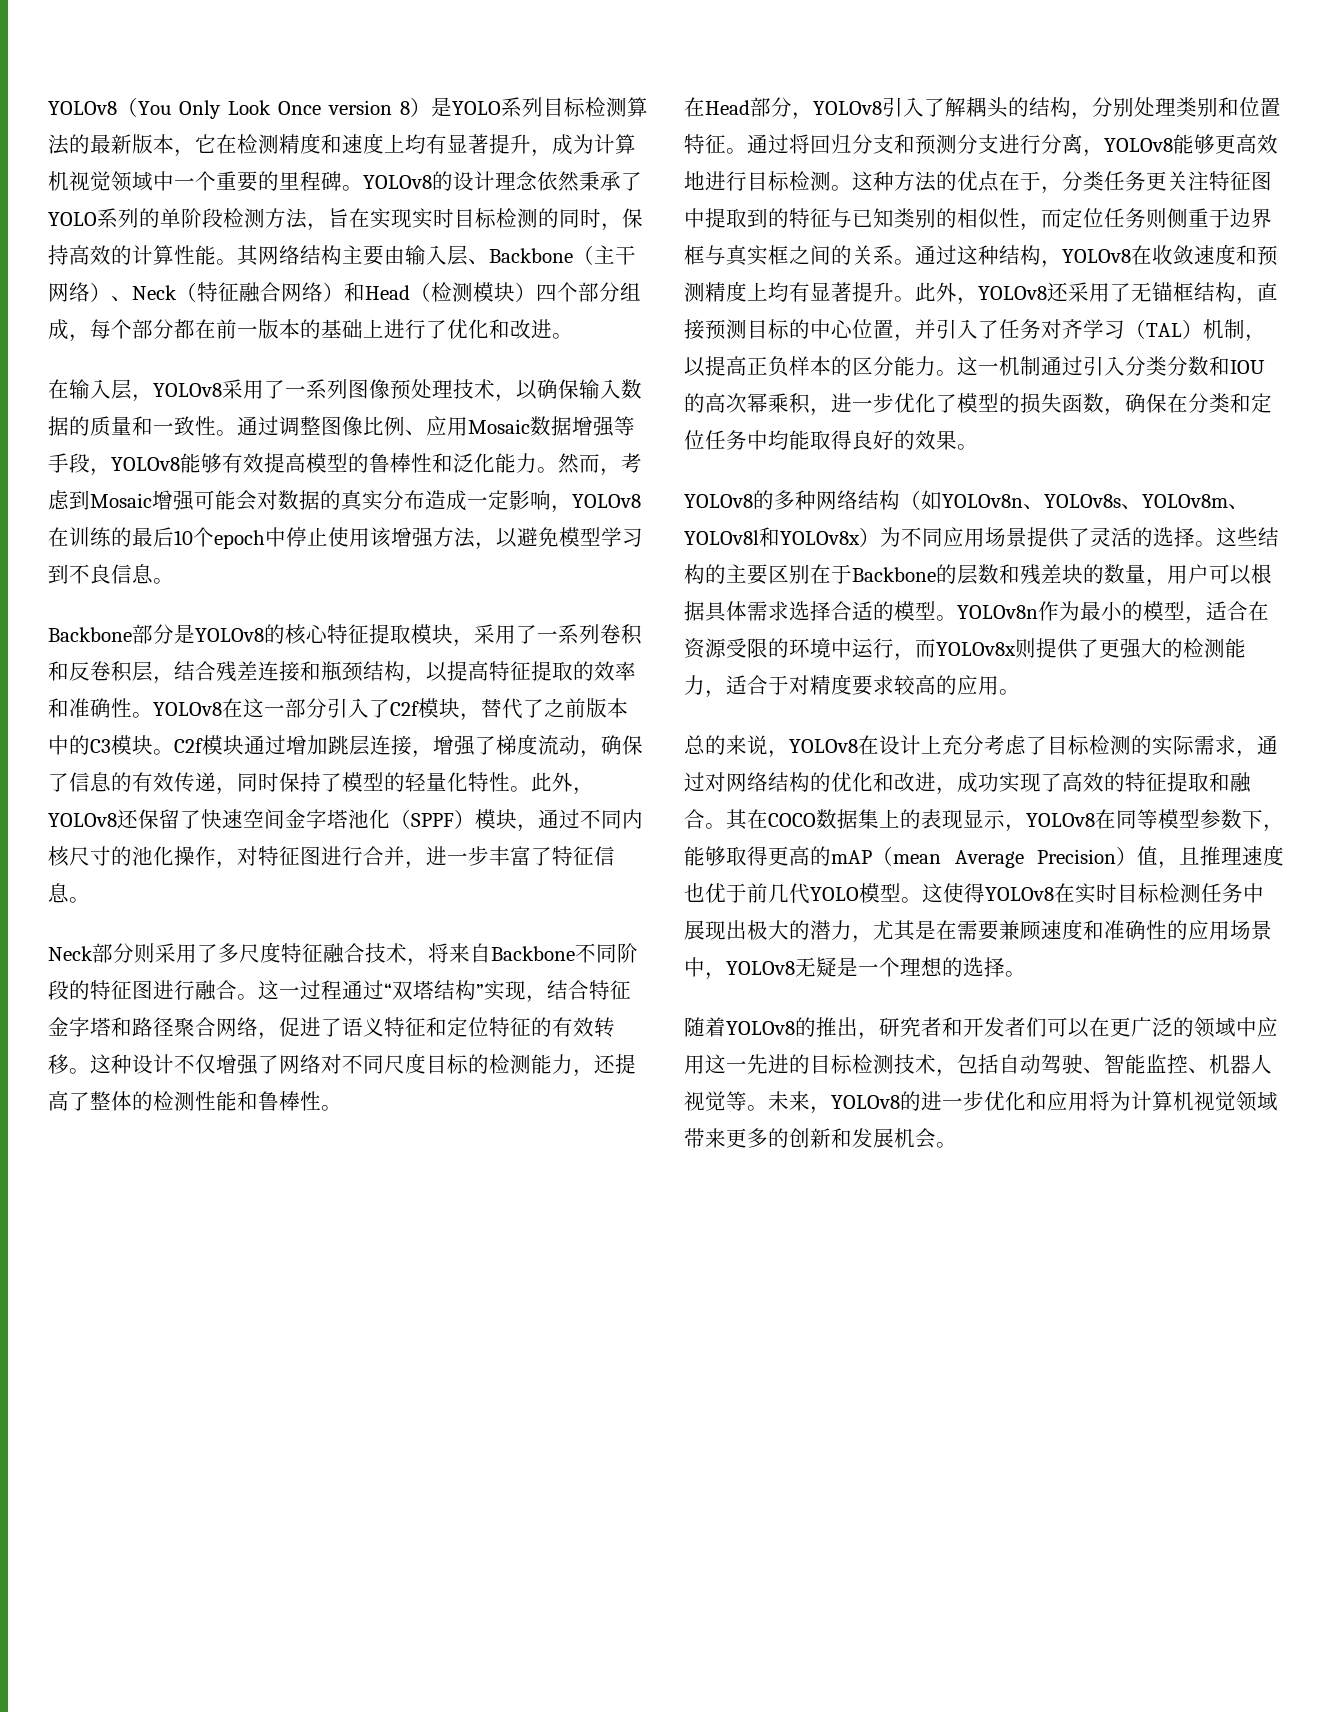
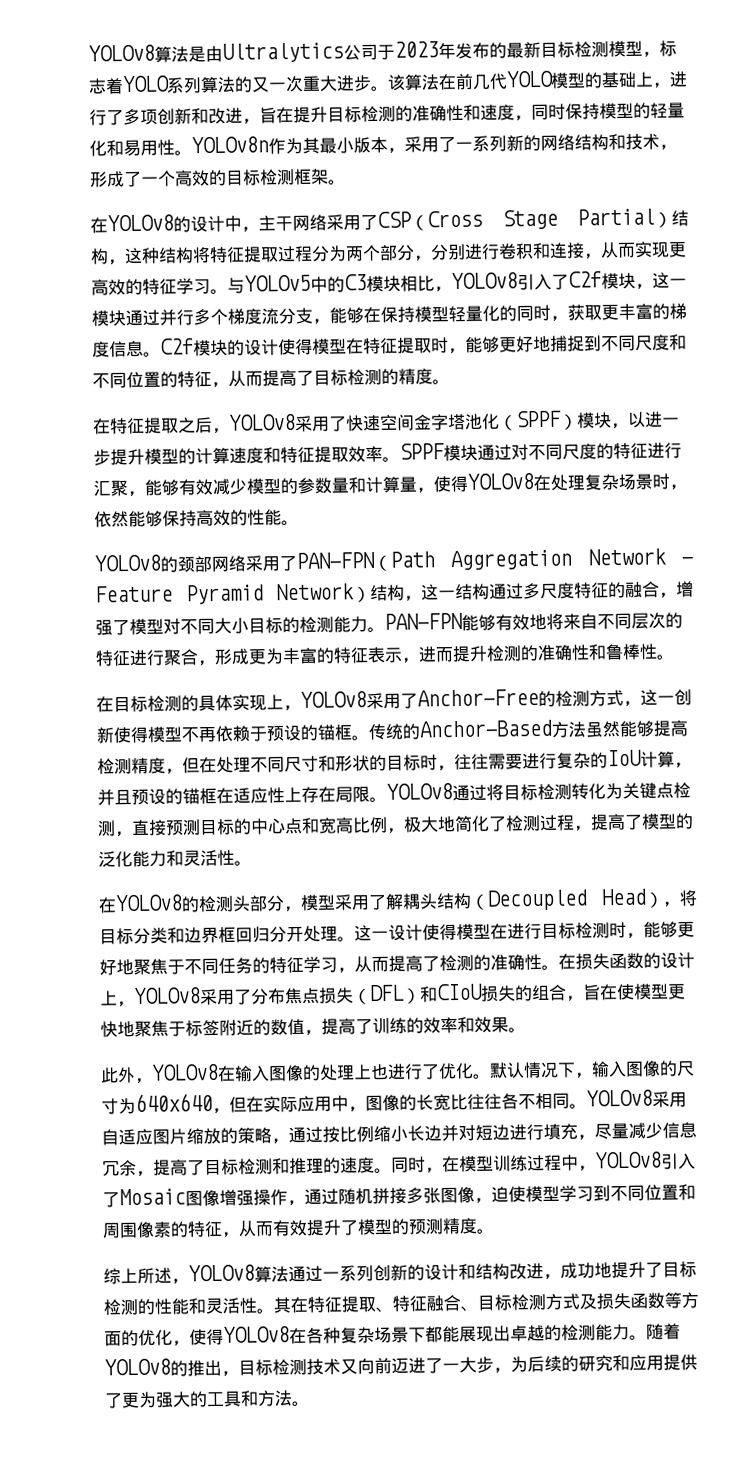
[48,97,648,119] [48,133,636,157] [48,171,642,192] [48,208,643,231] [48,245,636,266] [48,282,641,303] [48,319,573,342] [48,379,642,402] [48,416,635,437] [48,453,642,476] [48,490,641,513] [48,527,643,550] [48,564,174,584] [48,624,642,647] [48,661,636,684] [48,698,628,721] [48,734,643,758] [48,772,594,795] [48,809,180,829] YOLOv8（You Only Look Once version 8）是YOLO系列目标检测算法的最新版本，它在检测精度和速度上均有显著提升，成为计算机视觉领域中一个重要的里程碑。YOLOv8的设计理念依然秉承了YOLO系列的单阶段检测方法，旨在实现实时目标检测的同时，保持高效的计算性能。其网络结构主要由输入层、Backbone（主干网络）、Neck（特征融合网络）和Head（检测模块）四个部分组成，每个部分都在前一版本的基础上进行了优化和改进。 // 在输入层，YOLOv8采用了一系列图像预处理技术，以确保输入数据的质量和一致性。通过调整图像比例、应用Mosaic数据增强等手段，YOLOv8能够有效提高模型的鲁棒性和泛化能力。然而，考虑到Mosaic增强可能会对数据的真实分布造成一定影响，YOLOv8在训练的最后10个epoch中停止使用该增强方法，以避免模型学习到不良信息。 // Backbone部分是YOLOv8的核心特征提取模块，采用了一系列卷积和反卷积层，结合残差连接和瓶颈结构，以提高特征提取的效率和准确性。YOLOv8在这一部分引入了C2f模块，替代了之前版本中的C3模块。C2f模块通过增加跳层连接，增强了梯度流动，确保了信息的有效传递，同时保持了模型的轻量化特性。此外，YOLOv8还保留 -> [88,40,677,63] [88,70,688,95] [89,102,685,126] [89,133,677,157] [90,168,346,188] [90,208,689,234] [90,241,687,266] [91,271,687,296] [91,303,687,327] [92,334,687,358] [92,368,450,389] [93,413,330,435] YOLOv8算法是由Ultralytics公司于2023年发布的最新目标检测模型，标志着YOLO系列算法的又一次重大进步。该算法在前几代YOLO模型的基础上，进行了多项创新和改进，旨在提升目标检测的准确性和速度，同时保持模型的轻量化和易用性。YOLOv8n作为其最小版本，采用了一系列新的网络结构和技术，形成了一个高效的目标检测框架。 // 在YOLOv8的设计中，主干网络采用了CSP（Cross Stage Partial）结构，这种结构将特征提取过程分为两个部分，分别进行卷积和连接，从而实现更高效的特征学习。与YOLOv5中的C3模块相比，YOLOv8引入了C2f模块，这一模块通过并行多个梯度流分支，能够在保持模型轻量化的同时，获取更丰富的梯度信息。C2f模块的设计使得模型在特征提取时，能够更好地捕捉到不同尺度和不同位置的特征，从而提高了目标检测的精度。 // 在特征提取之后，YOLOv8采用
[538,809,643,829] [48,846,615,869] [48,883,90,903] [48,942,638,966] [48,980,631,1003] [48,1017,615,1040] [48,1053,636,1077] [48,1091,342,1111] [684,97,1281,120] [684,134,1278,157] [684,171,1272,194] [684,208,1272,231] [684,244,1278,268] [684,281,1236,305] 通过不同内核尺寸的池化操作，对特征图进行合并，进一步丰富了特征信息。 // Neck部分则采用了多尺度特征融合技术，将来自Backbone不同阶段的特征图进行融合。这一过程通过“双塔结构”实现，结合特征金字塔和路径聚合网络，促进了语义特征和定位特征的有效转移。这种设计不仅增强了网络对不同尺度目标的检测能力，还提高了整体的检测性能和鲁棒性。 // 在Head部分，YOLOv8引入了解耦头的结构，分别处理类别和位置特征。通过将回归分支和预测分支进行分离，YOLOv8能够更高效地进行目标检测。这种方法的优点在于，分类任务更关注特征图中提取到的特征与已知类别的相似性，而定位任务则侧重于边界框与真实框之间的关系。通过这种结构，YOLOv8在收敛速度和预测精度上均有显著提升。此外，YOLOv8还采用了无锚框结构 -> [627,411,680,428] [93,442,682,466] [93,473,687,498] [94,509,299,528] [94,548,693,573] [95,581,694,605] [95,612,683,636] [95,643,675,667] [96,689,692,713] [96,719,688,744] [97,749,692,775] [97,782,691,806] [97,820,116,837] 以进一步提升模型的计算速度和特征提取效率。SPPF模块通过对不同尺度的特征进行汇聚，能够有效减少模型的参数量和计算量，使得YOLOv8在处理复杂场景时，依然能够保持高效的性能。 // YOLOv8的颈部网络采用了PAN-FPN（Path Aggregation Network - Feature Pyramid Network）结构，这一结构通过多尺度特征的融合，增强了模型对不同大小目标的检测能力。PAN-FPN能够有效地将来自不同层次的特征进行聚合，形成更为丰富的特征表示，进而提升检测的准确性和鲁棒性。 // 在目标检测的具体实现上，YOLOv8采用了Anchor-Free的检测方式，这一创新使得模型不再依赖于预设的锚框。传统的Anchor-Based方法虽然能够提高检测精度，但在处理不同尺寸和形状的目标时，往往需要进行复杂的IoU计算，并且预设的锚框在适应性上存在局限。YOLOv8通过将目标检测转化为关键点检测
[852,319,1266,342] [684,356,1265,377] [684,393,1272,416] [684,430,978,450] [684,490,1249,510] [684,527,1279,548] [684,564,1272,587] [684,601,1269,624] [684,638,1246,661] [684,674,1020,698] [684,735,1278,758] [684,772,1251,795] [684,809,1284,832] [684,845,1284,869] [684,883,1264,904] [684,919,1272,943] [684,957,1026,980] 位置，并引入了任务对齐学习（TAL）机制，以提高正负样本的区分能力。这一机制通过引入分类分数和IOU的高次幂乘积，进一步优化了模型的损失函数，确保在分类和定位任务中均能取得良好的效果。 // YOLOv8的多种网络结构（如YOLOv8n、YOLOv8s、YOLOv8m、YOLOv8l和YOLOv8x）为不同应用场景提供了灵活的选择。这些结构的主要区别在于Backbone的层数和残差块的数量，用户可以根据具体需求选择合适的模型。YOLOv8n作为最小的模型，适合在资源受限的环境中运行，而YOLOv8x则提供了更强大的检测能力，适合于对精度要求较高的应用。 // 总的来说，YOLOv8在设计上充分考虑了目标检测的实际需求，通过对网络结构的优化和改进，成功实现了高效的特征提取和融合。其在COCO数据集上的表现显示，YOLOv8在同等模型参数下，能够取得更高的mAP（mean Average Precision）值，且推理速度也优于前几代YOLO模型。这使得YOLOv8在实时目标检测任务中展现出极大的潜力，尤其是在需要兼顾速度和准确性的应用场景中，YOLOv8无疑是一个理想的选择。 // -> [284,813,694,835] [98,849,252,868] [98,888,698,914] [99,921,695,945] [99,952,695,976] [100,983,686,1008] [100,1016,526,1038] [100,1060,695,1084] [101,1089,687,1115] [101,1122,697,1146] [102,1151,696,1177] [102,1184,696,1208] [102,1217,495,1239] [103,1261,697,1285] [103,1292,699,1316] [104,1323,647,1347] 点和宽高比例，极大地简化了检测过程，提高了模型的泛化能力和灵活性。 // 在YOLOv8的检测头部分，模型采用了解耦头结构（Decoupled Head），将目标分类和边界框回归分开处理。这一设计使得模型在进行目标检测时，能够更好地聚焦于不同任务的特征学习，从而提高了检测的准确性。在损失函数的设计上，YOLOv8采用了分布焦点损失（DFL）和CIoU损失的组合，旨在使模型更快地聚焦于标签附近的数值，提高了训练的效率和效果。 // 此外，YOLOv8在输入图像的处理上也进行了优化。默认情况下，输入图像的尺寸为640x640，但在实际应用中，图像的长宽比往往各不相同。YOLOv8采用自适应图片缩放的策略，通过按比例缩小长边并对短边进行填充，尽量减少信息冗余，提高了目标检测和推理的速度。同时，在模型训练过程中，YOLOv8引入了Mosaic图像增强操作，通过随机拼接多张图像，迫使模型学习到不同位置和周围像素的特征，从而有效提升了模型的预测精度。 // 综上所述，YOLOv8算法通过一系列创新的设计和结构改进，成功地提升了目标检测的性能和灵活性。其在特征提取、特征融合、目标检测方式及损失函数等方面的优化，使得YOLOv8在各种复杂场景下都能展现出卓越的检测能力。
[879,1017,1278,1038] [684,1054,1272,1077] [684,1091,1278,1114] [684,1128,936,1149] 研究者和开发者们可以在更广泛的领域中应用这一先进的目标检测技术，包括自动驾驶、智能监控、机器人视觉等。未来，YOLOv8的进一步优化和应用将为计算机视觉领域带来更多的创新和发展机会 -> [238,1354,698,1376] [104,1390,293,1409] 目标检测技术又向前迈进了一大步，为后续的研究和应用提供了更为强大的工具和方法

